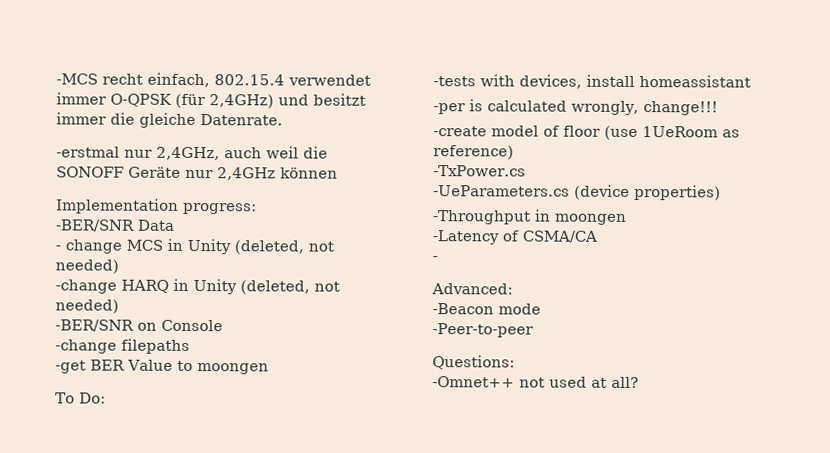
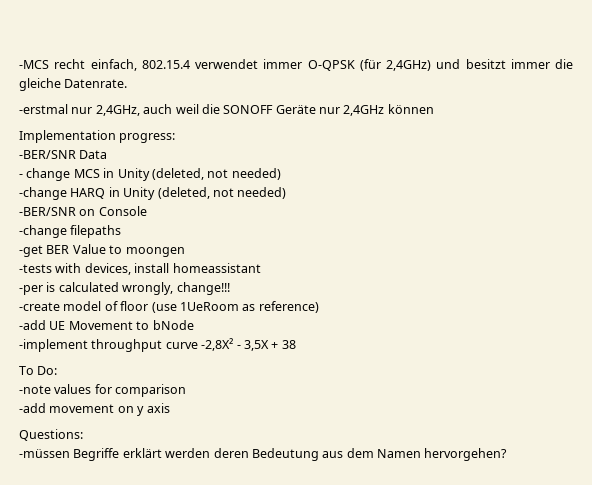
[55,392,106,404] // To Do: -> (185, 252) none
[433,165,526,177] [433,184,721,201] [433,209,627,225] [432,230,597,245] [432,256,438,262] [431,283,513,295] [432,303,541,315] [432,323,534,338] [432,355,515,370] [432,376,639,389] -TxPower.cs // -UeParameters.cs (device properties) // -Throughput in moongen // -Latency of CSMA/CA // - // Advanced: // -Beacon mode // -Peer-to-peer // Questions: // -Omnet++ not used at all? -> [19,320,194,330] [19,338,296,352] [19,366,58,375] [19,384,187,397] [19,403,170,416] [19,429,83,441] [19,448,508,461] -add UE Movement to bNode // -implement throughput curve -2,8X² - 3,5X + 38 // To Do: // -note values for comparison // -add movement on y axis // Questions: // -müssen Begriffe erklärt werden deren Bedeutung aus dem Namen hervorgehen?

